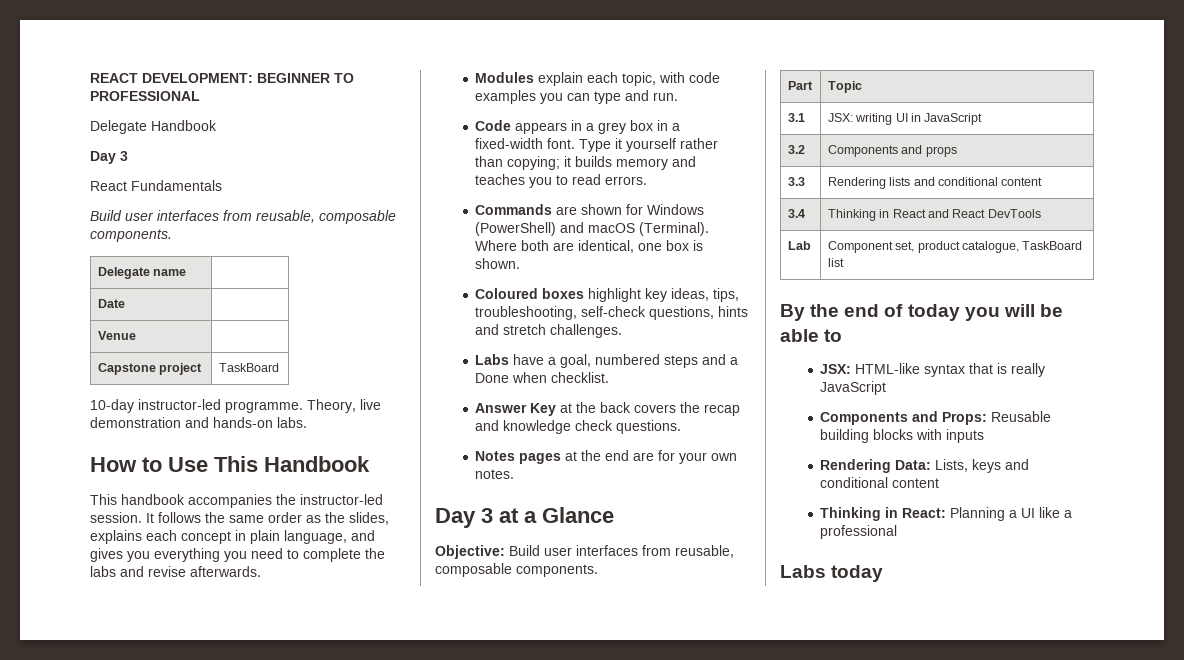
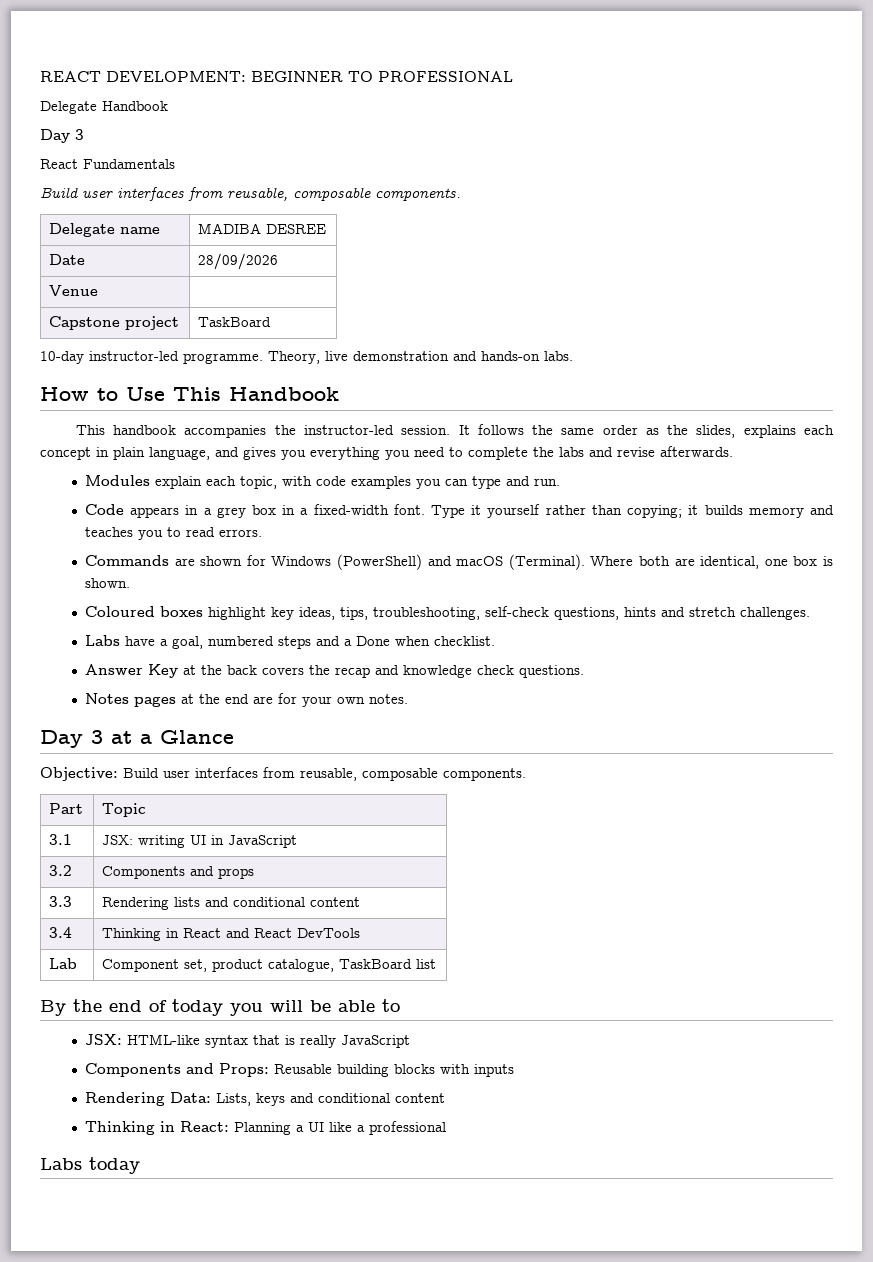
(187, 272) none -> [198,223,327,234] MADIBA DESREE
(125, 303) none -> [198,253,279,270] 28/09/2026

